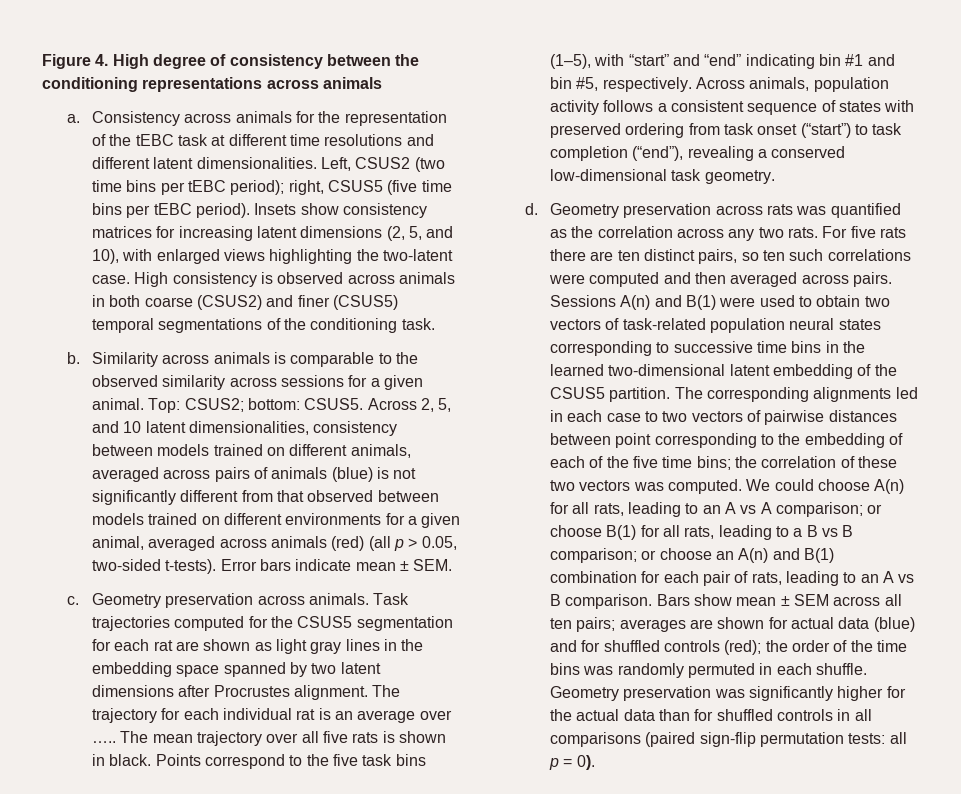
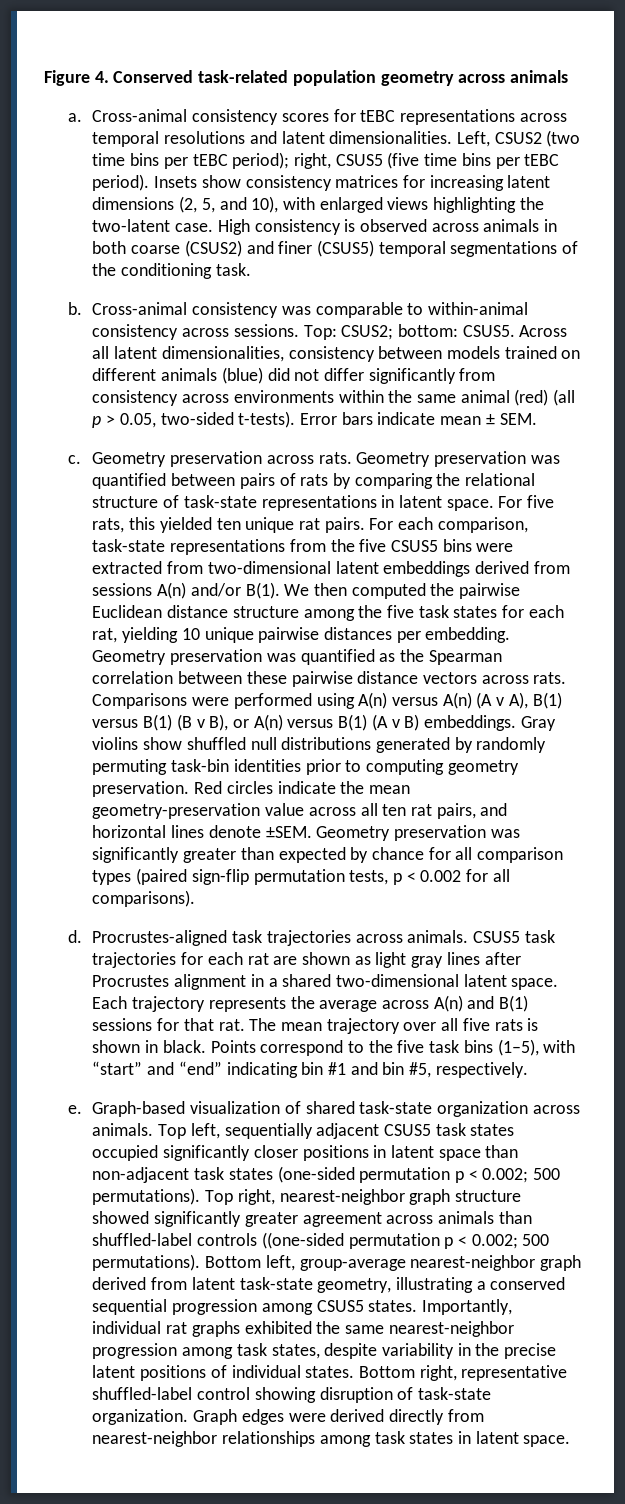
[112,54,420,69] [42,77,382,92] [67,111,447,126] [92,134,321,146] High degree of consistency between the conditioning representations across animals // a. Consistency across animals for the representation of the tEBC task at different time -> [113,70,569,86] [68,109,567,125] [92,131,160,147] Conserved task-related population geometry across animals // a. Cross-animal consistency scores for tEBC representations across temporal
[92,157,151,169] different -> (277, 137) none
[92,352,419,367] [92,375,424,390] [92,398,145,410] Similarity across animals is comparable to the observed similarity across sessions for a given animal. -> [92,302,528,318] [92,324,299,340] Cross-animal consistency was comparable to within-animal consistency across sessions.
[421,398,452,412] [92,421,142,433] 2, 5, and 10 -> [92,346,110,359] all
[350,444,411,458] [92,467,417,482] [92,490,439,505] [92,513,461,528] [92,536,328,551] animals, averaged across pairs of animals (blue) is not significantly different from that observed between models trained on different environments for a given animal, averaged across animals -> [161,367,496,384] [92,390,510,406] animals (blue) did not differ significantly from consistency across environments within the same animal
[309,593,410,605] [92,616,453,631] animals. Task trajectories computed for the CSUS5 segmentation -> [318,451,560,467] [92,473,536,489] [92,495,555,511] [92,517,528,533] [92,539,514,555] [92,561,570,577] [92,582,521,599] [92,605,564,621] [92,627,511,643] [92,649,502,665] [92,671,567,687] [92,692,562,709] [92,714,556,731] [92,737,547,753] [92,759,519,775] [92,781,410,797] [92,803,508,819] [92,825,520,841] [92,847,564,863] [92,868,510,885] [92,890,196,907] [68,930,555,946] [92,952,177,968] rats. Geometry preservation was quantified between pairs of rats by comparing the relational structure of task-state representations in latent space. For five rats, this yielded ten unique rat pairs. For each comparison, task-state representations from the five CSUS5 bins were extracted from two-dimensional latent embeddings derived from sessions A(n) and/or B(1). We then computed the pairwise Euclidean distance structure among the five task states for each rat, yielding 10 unique pairwise distances per embedding. Geometry preservation was quantified as the Spearman correlation between these pairwise distance vectors across rats. Comparisons were performed using A(n) versus A(n) (A v A), B(1) versus B(1) (B v B), or A(n) versus B(1) (A v B) embeddings. Gray violins show shuffled null distributions generated by randomly permuting task-bin identities prior to computing geometry preservation. Red circles indicate the mean geometry-preservation value across all ten rat pairs, and horizontal lines denote ±SEM. Geometry preservation was significantly greater than expected by chance for all comparison types (paired sign-flip permutation tests, p < 0.002 for all comparisons). // d. Procrustes-aligned task trajectories across animals. CSUS5 task trajectories
[384,639,424,651] [92,662,381,677] [92,685,401,700] [92,708,452,723] [92,741,117,743] in the embedding space spanned by two latent dimensions after Procrustes alignment. The trajectory for each individual rat is an average over ….. -> [484,952,521,965] [92,974,559,990] [92,995,529,1012] [92,1018,245,1031] after Procrustes alignment in a shared two-dimensional latent space. Each trajectory represents the average across A(n) and B(1) sessions for that rat.
[696,77,889,92] [550,100,915,115] [550,123,903,138] [550,146,846,161] [550,169,775,184] [525,203,901,218] [550,226,907,241] [550,249,911,264] [549,272,893,287] [550,295,890,310] [550,318,881,333] [550,341,866,356] [550,364,897,379] [550,387,918,402] [550,410,897,425] [550,433,904,448] [550,456,898,470] [550,479,905,494] [550,502,883,517] [550,525,854,540] [550,548,835,563] [550,571,915,586] [550,594,902,609] [550,617,915,632] [550,640,908,655] [550,663,868,678] [550,686,906,701] [550,709,872,721] [550,732,907,747] [549,755,595,770] Across animals, population activity follows a consistent sequence of states with preserved ordering from task onset (“start”) to task completion (“end”), revealing a conserved low-dimensional task geometry. // d. Geometry preservation across rats was quantified as the correlation across any two rats. For five rats there are ten distinct pairs, so ten such correlations were computed and then averaged across pairs. Sessions A(n) and B(1) were used to obtain two vectors of task-related population neural states corresponding to successive time bins in the learned two-dimensional latent embedding of the CSUS5 partition. The corresponding alignments led in each case to two vectors of pairwise distances between point corresponding to the embedding of each of the five time bins; the correlation of these two vectors was computed. We could choose A(n) for all rats, leading to an A vs A comparison; or choose B(1) for all rats, leading to a B vs B comparison; or choose an A(n) and B(1) combination for each pair of rats, leading to an A vs B comparison. Bars show mean ± SEM across all ten pairs; averages are shown for actual data (blue) and for shuffled controls (red); the order of the time bins was randomly permuted in each shuffle. Geometry preservation was significantly higher for the actual data than for shuffled controls in all comparisons (paired sign-flip permutation tests: all p = 0). -> [68,1101,580,1117] [92,1123,515,1139] [92,1145,519,1161] [92,1166,561,1183] [92,1188,521,1205] [92,1211,532,1227] [92,1232,550,1249] [92,1254,581,1271] [92,1277,566,1293] [92,1299,512,1315] [92,1321,514,1337] [92,1343,557,1359] [92,1365,568,1381] [92,1387,491,1403] [92,1409,484,1425] [92,1431,571,1447] // e. Graph-based visualization of shared task-state organization across animals. Top left, sequentially adjacent CSUS5 task states occupied significantly closer positions in latent space than non-adjacent task states (one-sided permutation p < 0.002; 500 permutations). Top right, nearest-neighbor graph structure showed significantly greater agreement across animals than shuffled-label controls ((one-sided permutation p < 0.002; 500 permutations). Bottom left, group-average nearest-neighbor graph derived from latent task-state geometry, illustrating a conserved sequential progression among CSUS5 states. Importantly, individual rat graphs exhibited the same nearest-neighbor progression among task states, despite variability in the precise latent positions of individual states. Bottom right, representative shuffled-label control showing disruption of task-state organization. Graph edges were derived directly from nearest-neighbor relationships among task states in latent space.

